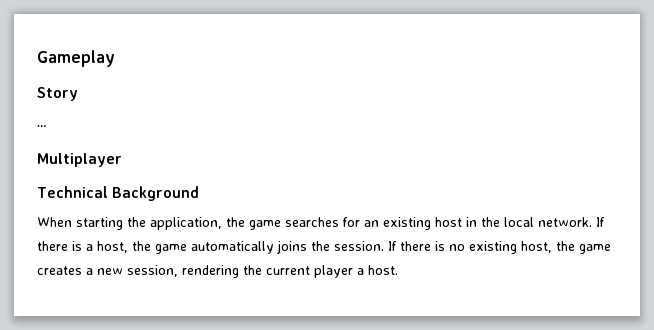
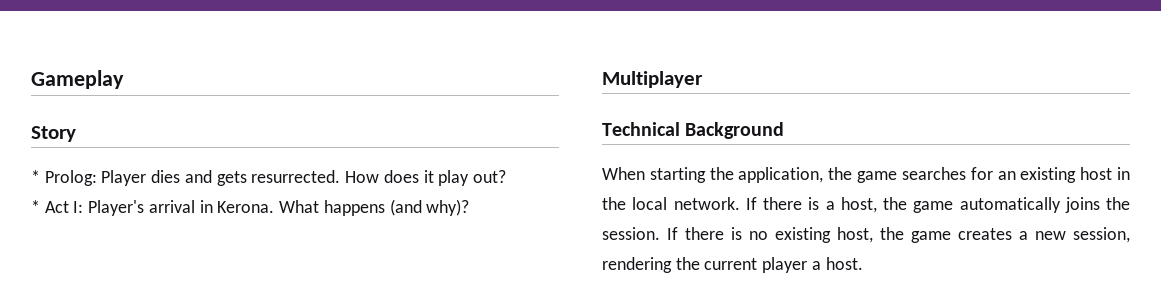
[37,125,47,127] … -> [31,170,506,186] [31,199,470,216] * Prolog: Player dies and gets resurrected. How does it play out? // * Act I: Player's arrival in Kerona. What happens (and why)?

